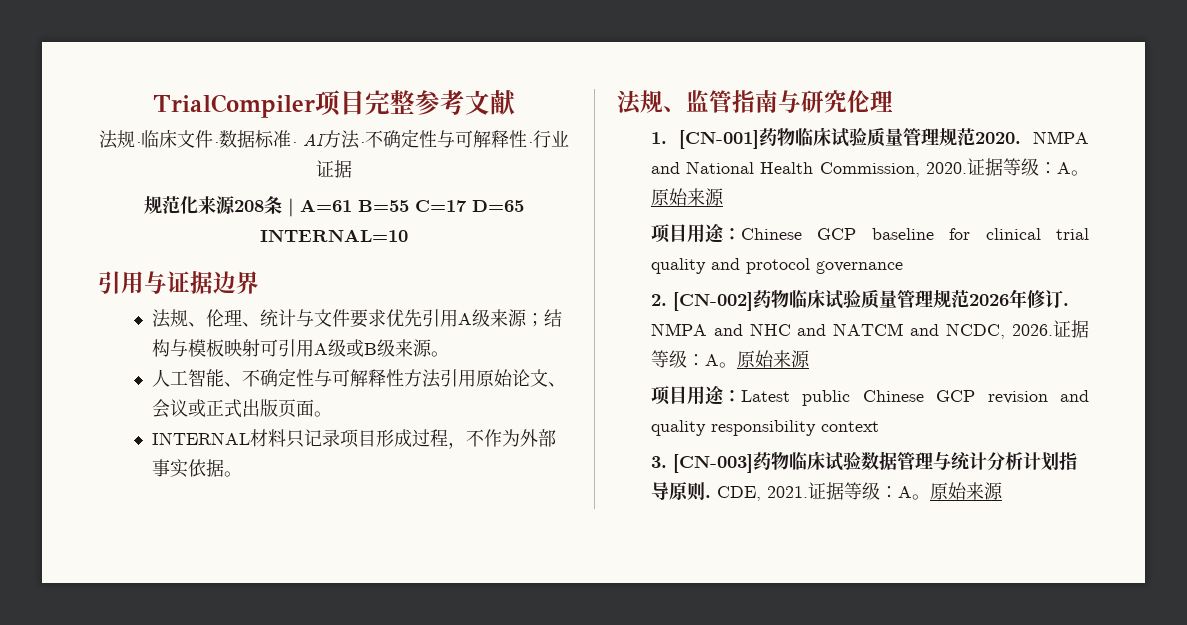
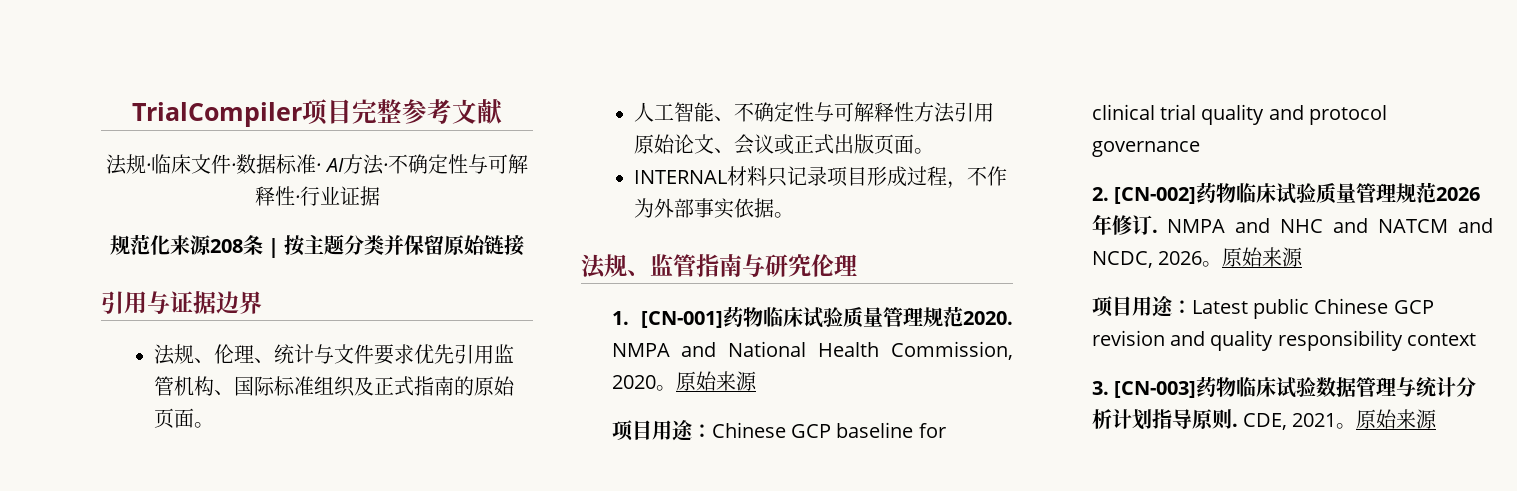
[300,199,524,212] [260,229,408,242] A=61 B=55 C=17 D=65 INTERNAL=10 -> [284,234,525,256] 按主题分类并保留原始链接
[457,309,562,327] [151,339,432,357] A级来源；结构与模板映射可引用A级或B级来源 -> [493,344,514,363] [153,376,515,397] [153,408,194,428] 监管机构、国际标准组织及正式指南的原始页面
[926,158,1071,176] 2020.证据等级：A -> [611,375,656,389] 2020
[1012,320,1089,338] [650,350,719,368] 2026.证据等级：A -> [1157,251,1202,265] 2026
[766,482,912,500] 2021.证据等级：A -> [1292,413,1337,427] 2021

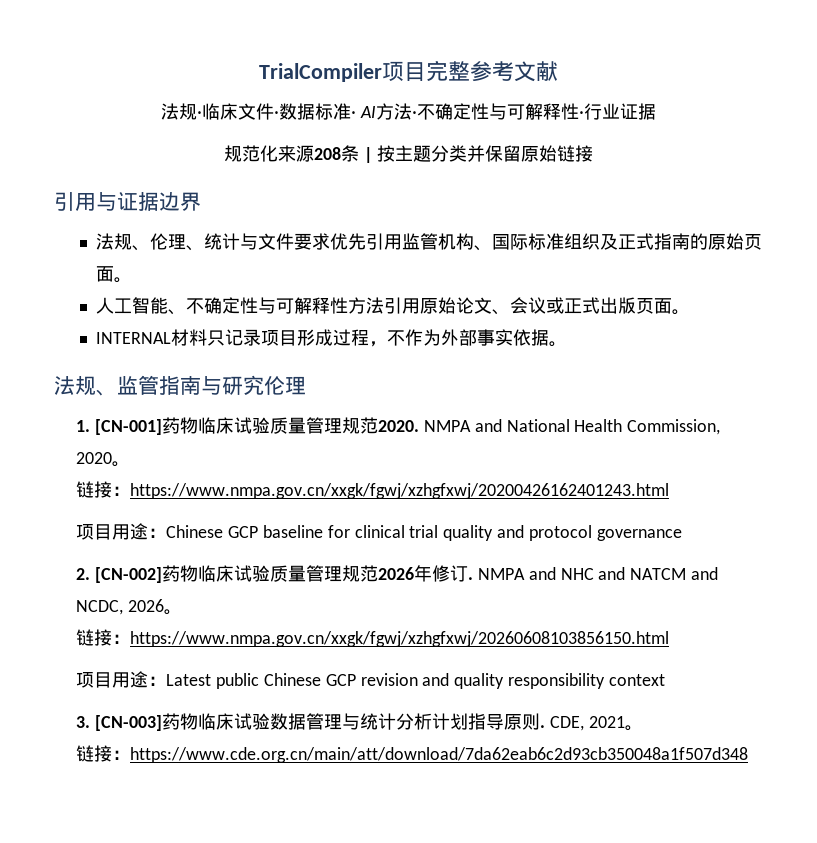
[675,371,757,391] 原始来源 -> [76,481,670,499] // 链接：https://www.nmpa.gov.cn/xxgk/fgwj/xzhgfxwj/20200426162401243.html
[1221,247,1303,267] 原始来源 -> [76,629,670,647] // 链接：https://www.nmpa.gov.cn/xxgk/fgwj/xzhgfxwj/20260608103856150.html
[1356,409,1438,429] 原始来源 -> [76,745,749,763] // 链接：https://www.cde.org.cn/main/att/download/7da62eab6c2d93cb350048a1f507d348

